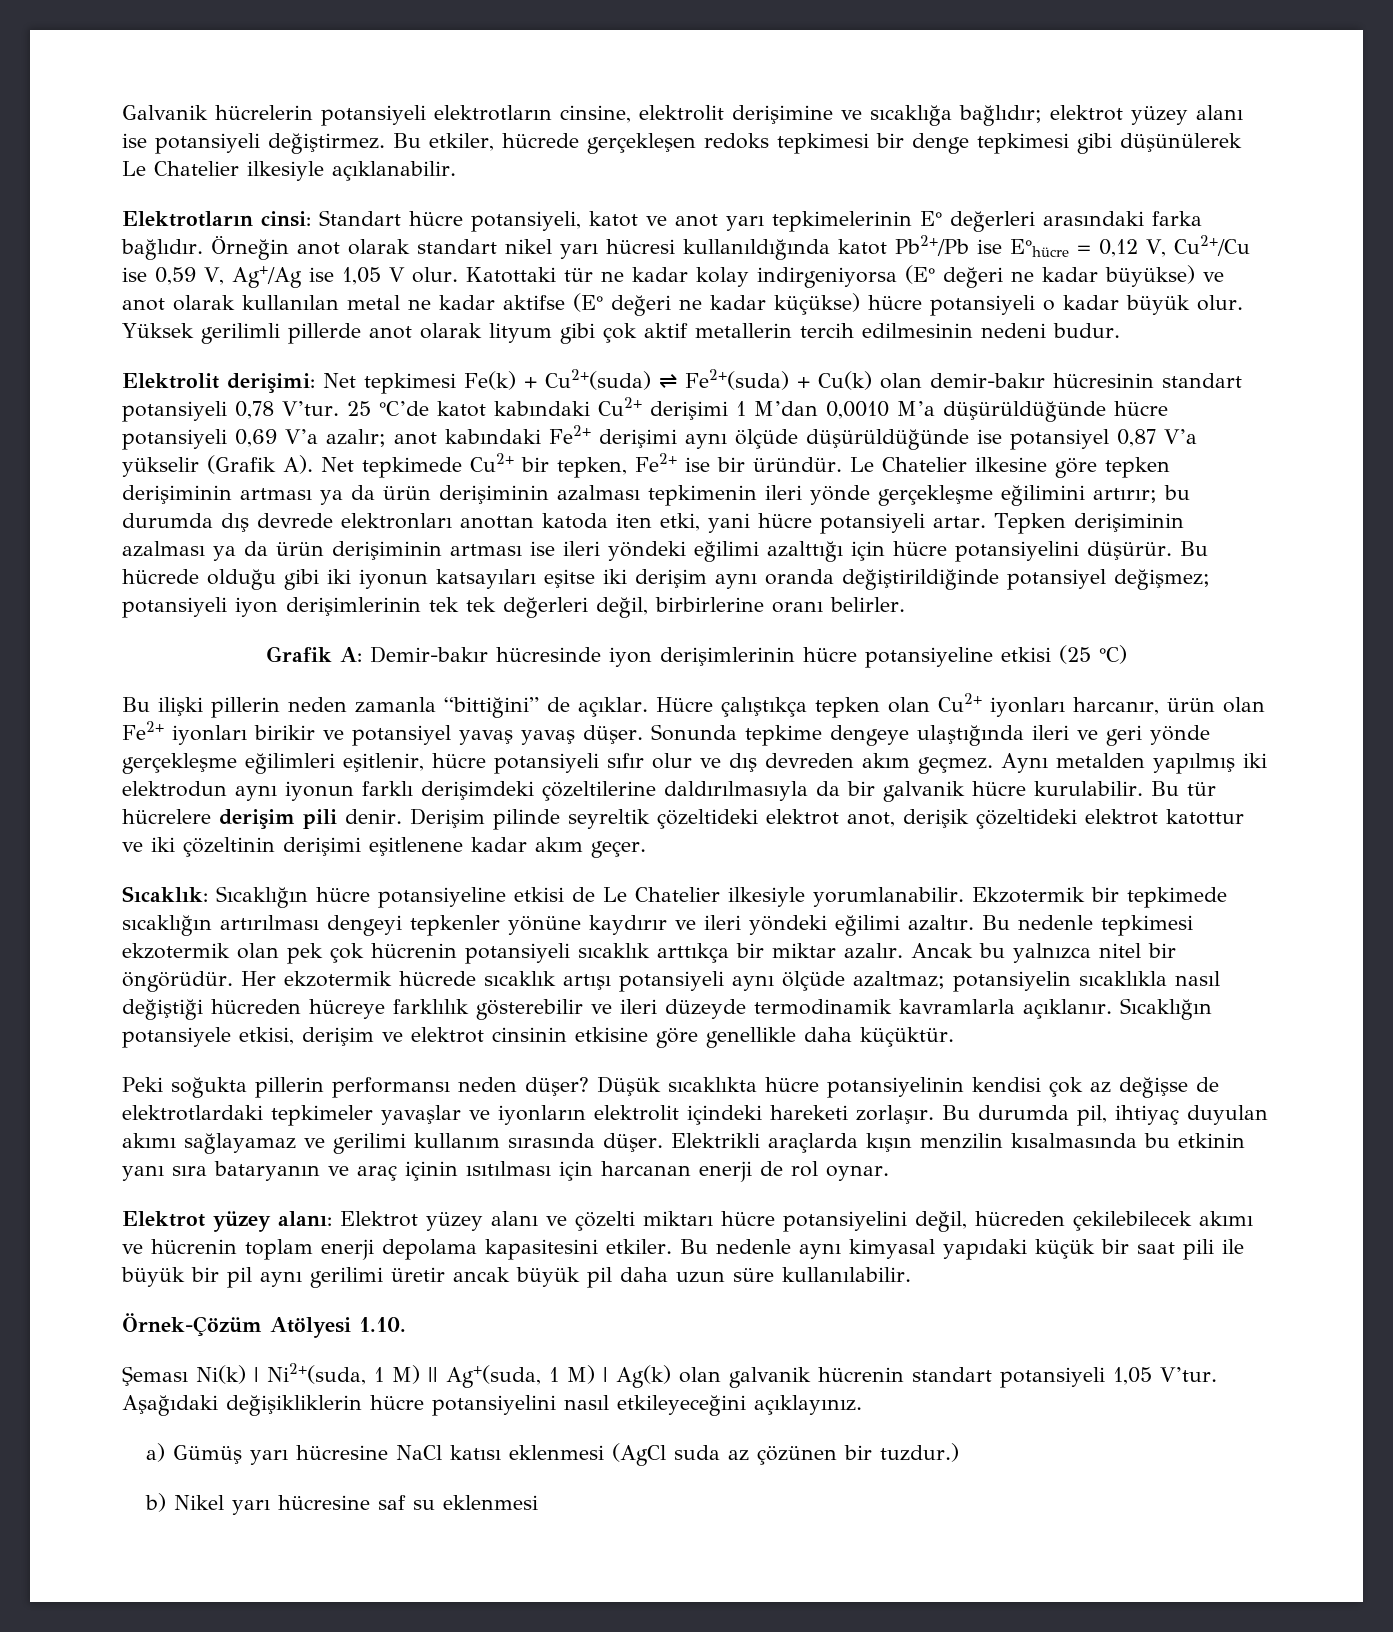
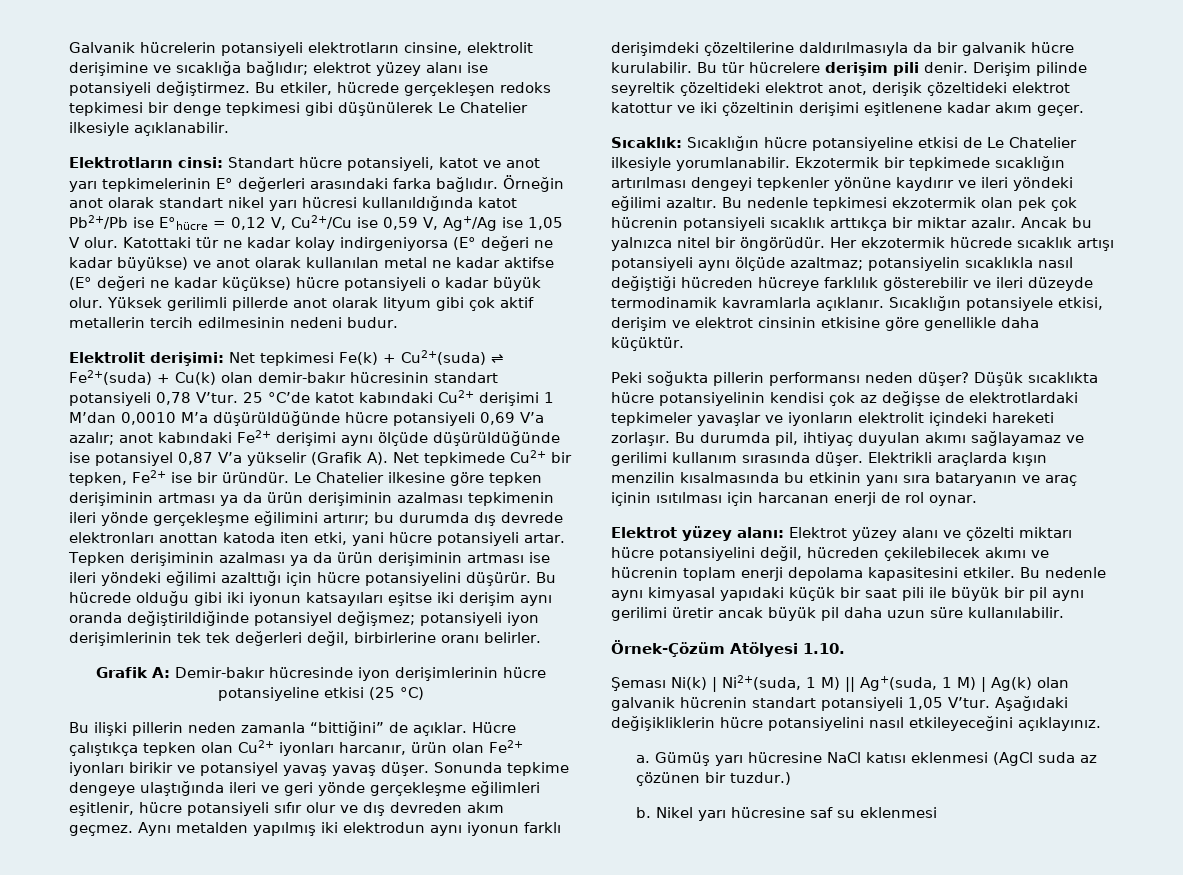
[145,1443,165,1462] a) -> [635,755,650,763] a.
[144,1493,166,1512] b) -> [635,807,651,818] b.

